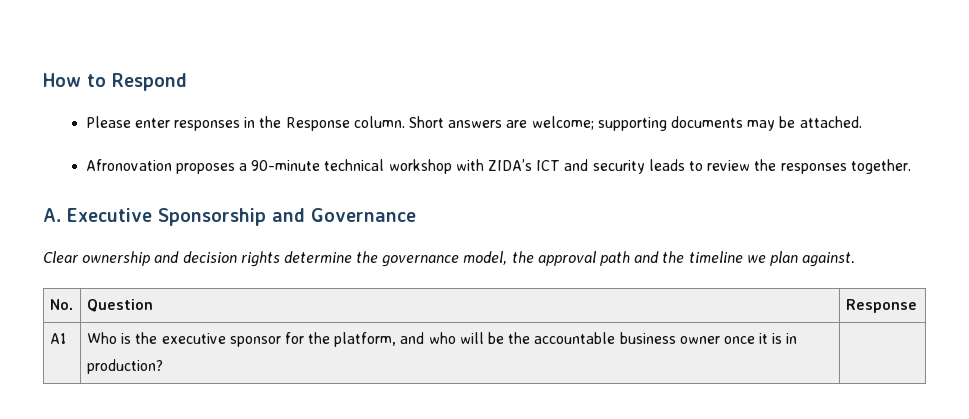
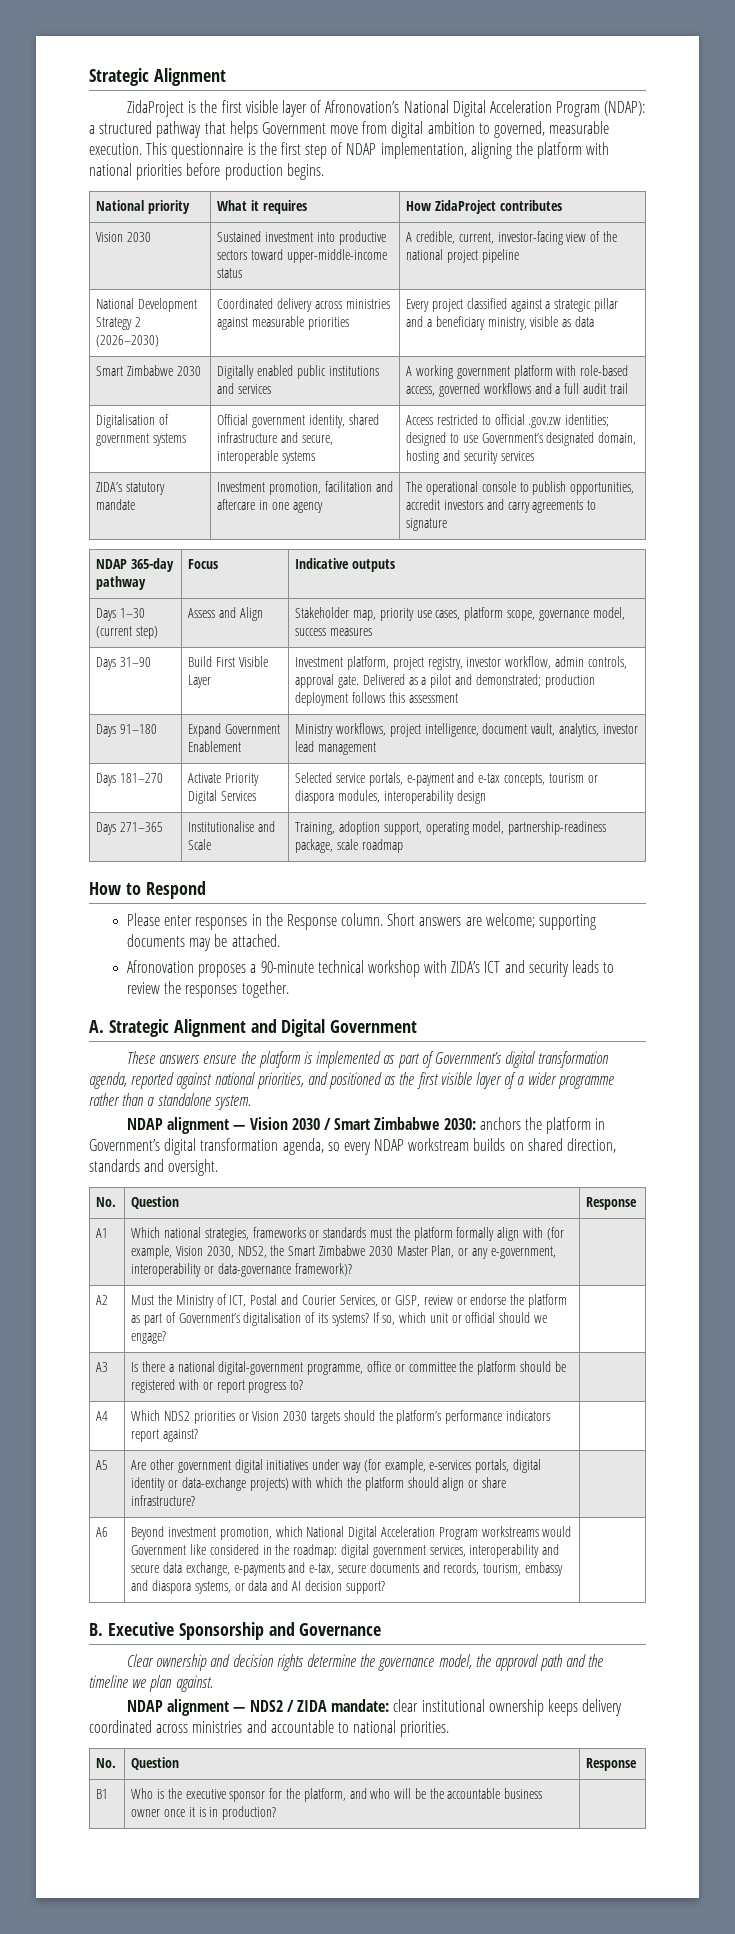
(43, 80) none -> [89,68,226,86] [127,100,646,117] [89,121,610,138] [89,142,610,159] [89,163,324,180] [96,200,191,214] [217,200,307,214] [406,200,562,214] [96,232,152,242] [217,231,386,245] [217,249,387,263] [217,268,243,278] [406,231,618,245] [406,249,519,263] [96,298,198,312] [96,317,142,330] [96,335,160,347] [217,298,390,312] [217,316,349,330] [406,298,619,312] [406,316,595,330] [96,365,201,376] [217,365,379,379] [217,383,272,394] [406,365,629,379] [406,383,628,397] [96,414,170,428] [96,433,187,446] [217,414,379,428] [217,432,333,445] [217,450,316,464] [406,414,610,428] [406,432,637,446] [406,450,534,464] [96,482,166,495] [96,499,136,510] [217,481,393,495] [217,499,323,513] [406,481,635,495] [406,499,597,513] [406,518,448,531] [96,558,175,572] [96,576,147,590] [188,559,219,569] [295,558,396,572] [96,608,146,621] [96,626,159,639] [188,607,263,621] [295,607,625,621] [295,628,373,636] [96,657,152,670] [188,656,268,667] [188,675,212,688] [295,656,627,670] [295,674,595,688] [295,692,458,706] [96,724,158,737] [188,723,281,737] [188,741,242,752] [295,723,638,737] [295,741,377,755] [96,773,164,786] [188,773,260,786] [188,790,257,804] [295,772,598,786] [295,790,486,804] [96,822,164,835] [188,821,276,832] [188,839,212,850] [295,821,607,835] [295,839,403,853] Strategic Alignment // ZidaProject is the first visible layer of Afronovation’s National Digital Acceleration Program (NDAP): a structured pathway that helps Government move from digital ambition to governed, measurable execution. This questionnaire is the first step of NDAP implementation, aligning the platform with national priorities before production begins. // National priority | What it requires | How ZidaProject contributes // Vision 2030 | Sustained investment into productive sectors toward upper-middle-income status | A credible, current, investor-facing view of the national project pipeline // National Development Strategy 2 (2026–2030) | Coordinated delivery across ministries against measurable priorities | Every project classified against a strategic pillar and a beneficiary ministry, visible as data // Smart Zimbabwe 2030 | Digitally enabled public institutions and services | A working government platform with role-based access, governed workflows and a full audit trail // Digitalisation of government systems | Official government identity, shared infrastructure and secure, interoperable systems | Access restricted to official .gov.zw identities; designed to use Government’s designated domain, hosting and security services // ZIDA’s statutory mandate | Investment promotion, facilitation and aftercare in one agency | The operational console to publish opportunities, accredit investors and carry agreements to signature // NDAP 365-day pathway | Focus | Indicative outputs // Days 1–30 (current step) | Assess and Align | Stakeholder map, priority use cases, platform scope, governance model, success measures // Days 31–90 | Build First Visible Layer | Investment platform, project registry, investor workflow, admin controls, approval gate. Delivered as a pilot and demonstrated; production deployment follows this assessment // Days 91–180 | Expand Government Enablement | Ministry workflows, project intelligence, document vault, analytics, investor lead management // Days 181–270 | Activate Priority Digital Services | Selected service portals, e-payment and e-tax concepts, tourism or diaspora modules, interoperability design // Days 271–365 | Institutionalise and Scale | Training, adoption support, operating model, partnership-readiness package, scale roadmap //
(61, 215) none -> [108,1019,418,1037] [127,1051,610,1068] [89,1072,614,1089] [89,1093,251,1110] [127,1117,606,1134] [89,1138,617,1155] [89,1159,219,1176] [96,1197,117,1207] [131,1196,180,1209] [586,1197,638,1210] [96,1228,109,1238] [131,1227,564,1241] [131,1245,556,1259] [131,1263,352,1277] [96,1295,109,1305] [131,1294,568,1308] [131,1312,548,1326] [131,1331,167,1344] [96,1362,109,1372] [131,1361,566,1375] [131,1379,304,1393] [96,1411,109,1421] [131,1410,550,1424] [131,1429,199,1442] [96,1460,109,1470] [131,1459,541,1473] [131,1477,506,1491] [131,1495,196,1506] [96,1527,109,1537] [131,1526,572,1540] [131,1544,560,1558] [131,1562,563,1576] [131,1580,385,1594] [89,1623,103,1636] Strategic Alignment and Digital Government // These answers ensure the platform is implemented as part of Government’s digital transformation agenda, reported against national priorities, and positioned as the first visible layer of a wider programme rather than a standalone system. // NDAP alignment — Vision 2030 / Smart Zimbabwe 2030: anchors the platform in Government’s digital transformation agenda, so every NDAP workstream builds on shared direction, standards and oversight. // No. | Question | Response // A1 | Which national strategies, frameworks or standards must the platform formally align with (for example, Vision 2030, NDS2, the Smart Zimbabwe 2030 Master Plan, or any e-government, interoperability or data-governance framework)? | // A2 | Must the Ministry of ICT, Postal and Courier Services, or GISP, review or endorse the platform as part of Government’s digitalisation of its systems? If so, which unit or official should we engage? | // A3 | Is there a national digital-government programme, office or committee the platform should be registered with or report progress to? | // A4 | Which NDS2 priorities or Vision 2030 targets should the platform’s performance indicators report against? | // A5 | Are other government digital initiatives under way (for example, e-services portals, digital identity or data-exchange projects) with which the platform should align or share infrastructure? | // A6 | Beyond investment promotion, which National Digital Acceleration Program workstreams would Government like considered in the roadmap: digital government services, interoperability and secure data exchange, e-payments and e-tax, secure documents and records, tourism, embassy and diaspora systems, or data and AI decision support? | // B.
[49,299,73,310] [86,299,153,312] [845,299,917,313] [49,333,66,344] // No. | Question | Response // A1 -> [127,1699,623,1716] [89,1720,450,1737] [96,1758,117,1768] [131,1757,180,1770] [586,1758,638,1771] [96,1789,109,1799] // NDAP alignment — NDS2 / ZIDA mandate: clear institutional ownership keeps delivery coordinated across ministries and accountable to national priorities. // No. | Question | Response // B1

